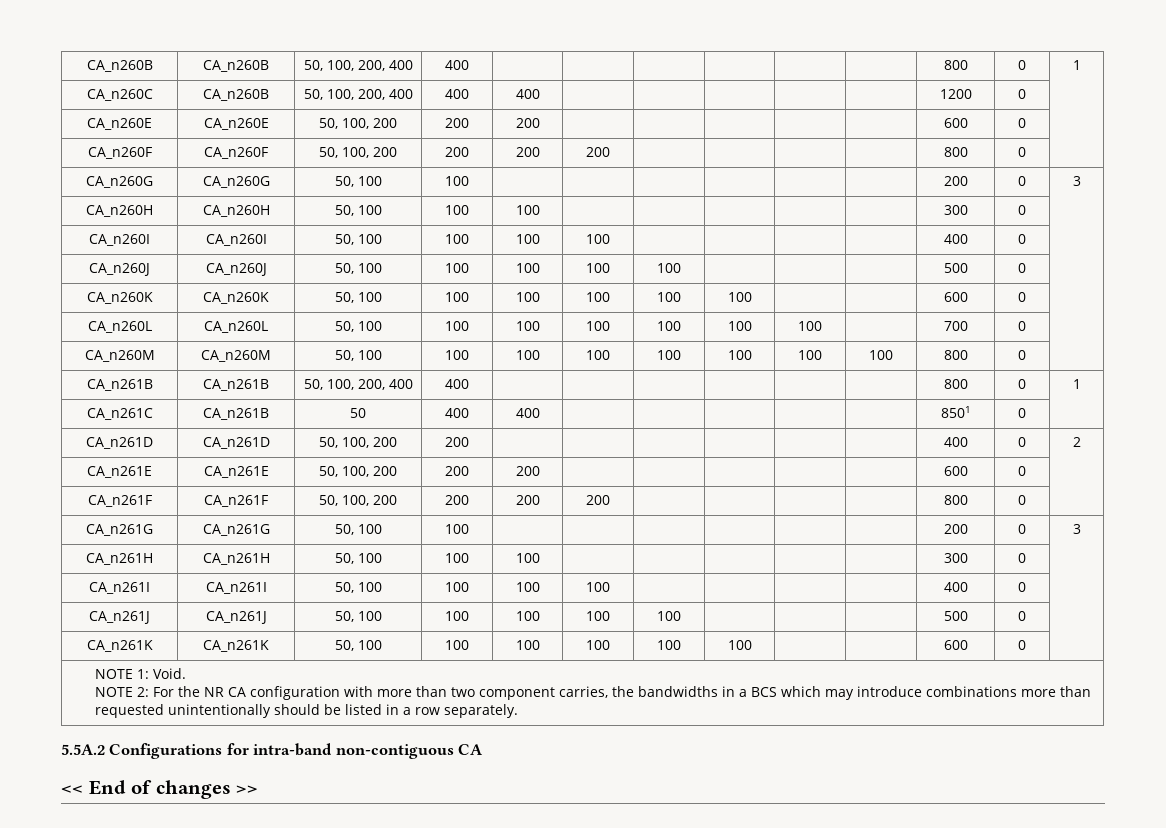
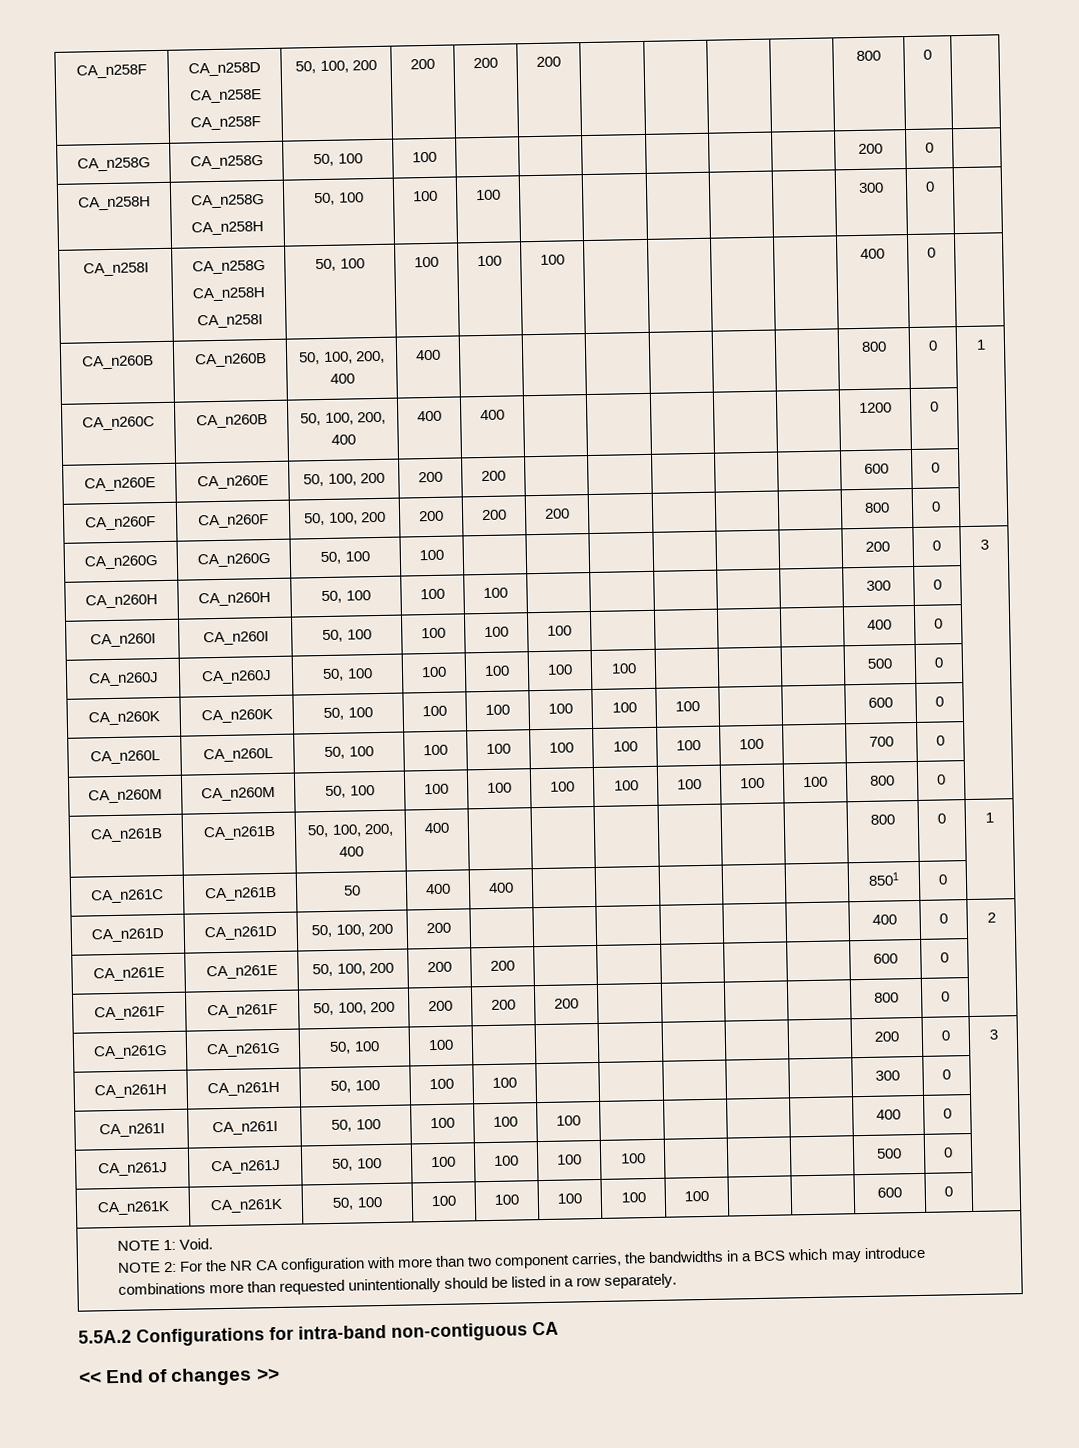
(86, 66) none -> [76,64,147,79] [188,62,261,77] [189,89,262,104] [190,116,261,131] [295,59,377,74] [410,58,435,70] [473,57,498,69] [536,56,561,67] [856,50,881,61] [923,49,932,60] [76,157,151,172] [189,155,264,170] [313,153,363,167] [412,151,437,163] [858,143,883,154] [925,142,934,153] [78,196,151,211] [190,194,265,209] [191,221,264,236] [314,192,364,206] [413,190,438,202] [476,189,501,201] [858,182,884,193] [925,181,935,192] [82,262,149,277] [191,260,266,275] [192,287,266,302] [196,314,263,329] [315,258,365,272] [414,256,439,268] [477,255,502,267] [540,254,565,265] [860,248,885,259] [927,247,936,258] CA_n258F | CA_n258D // CA_n258E // CA_n258F | 50, 100, 200 | 200 | 200 | 200 | | | | | 800 | 0 | // CA_n258G | CA_n258G | 50, 100 | 100 | | | | | | | 200 | 0 | // CA_n258H | CA_n258G // CA_n258H | 50, 100 | 100 | 100 | | | | | | 300 | 0 | // CA_n258I | CA_n258G // CA_n258H // CA_n258I | 50, 100 | 100 | 100 | 100 | | | | | 400 | 0 | //

